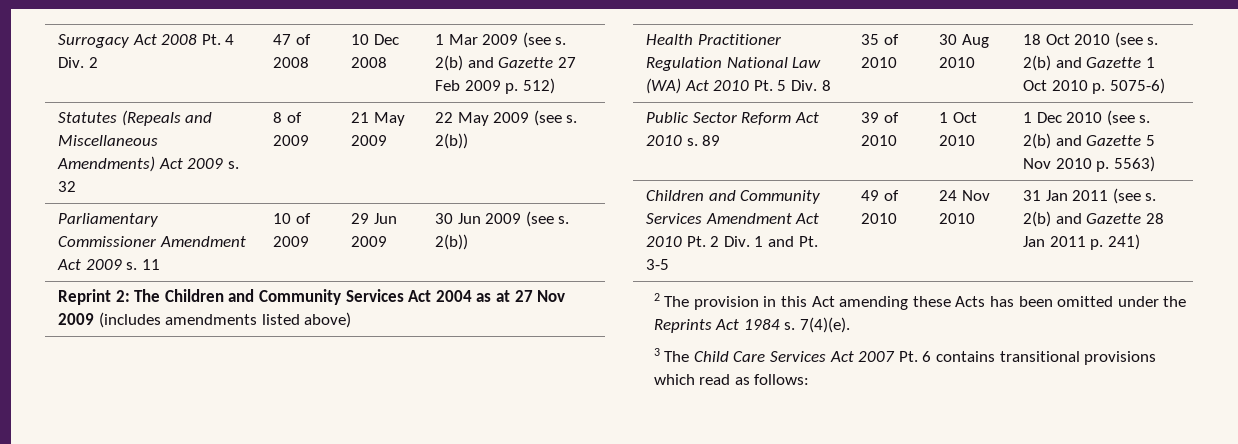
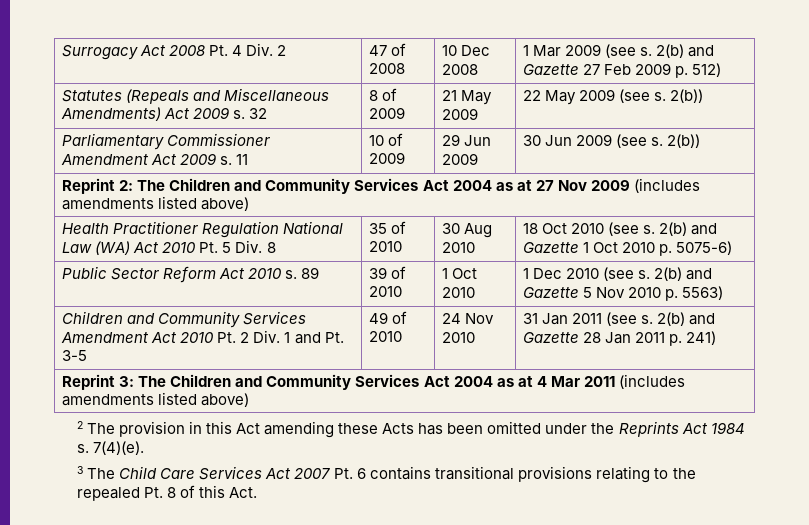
(1140, 242) none -> [62,374,685,390] [62,392,250,407] // Reprint 3: The Children and Community Services Act 2004 as at 4 Mar 2011 (includes amendments listed above)
[653,374,810,385] which read as follows: -> [596,466,696,483] [76,485,258,501] relating to the repealed Pt. 8 of this Act.

